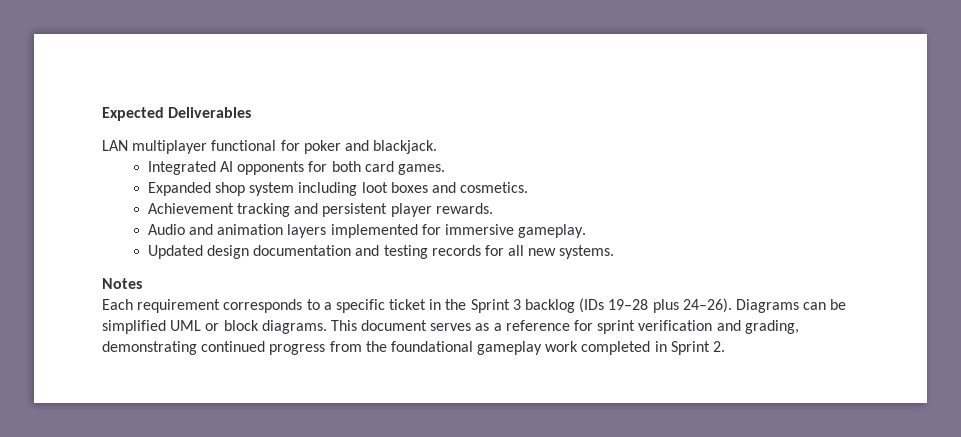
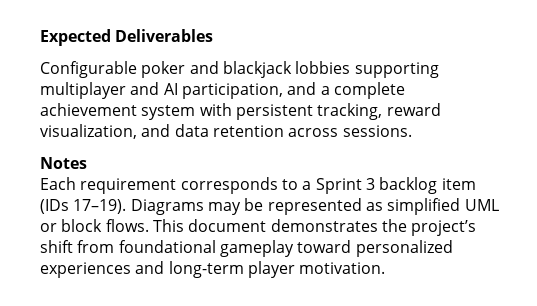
[102,140,438,154] [147,161,445,175] [147,182,529,196] [147,203,493,217] [147,224,587,238] [147,245,615,259] LAN multiplayer functional for poker and blackjack. // Integrated AI opponents for both card games. // Expanded shop system including loot boxes and cosmetics. // Achievement tracking and persistent player rewards. // Audio and animation layers implemented for immersive gameplay. // Updated design documentation and testing records for all new systems. -> [40,61,439,78] [40,82,405,99] [40,103,441,120] [40,124,412,139] Configurable poker and blackjack lobbies supporting multiplayer and AI participation, and a complete achievement system with persistent tracking, reward visualization, and data retention across sessions.
[335,298,847,313] specific ticket in the Sprint 3 backlog (IDs 19–28 plus 24–26). Diagrams can be -> [315,177,476,194] [40,198,383,215] Sprint 3 backlog item (IDs 17–19). Diagrams may be represented as
[261,320,327,334] diagrams. -> [105,219,149,232] flows.
[430,320,799,334] [102,341,726,355] serves as a reference for sprint verification and grading, demonstrating continued progress from the foundational gameplay work completed in Sprint 2. -> [270,219,477,236] [40,240,453,257] [40,261,386,278] demonstrates the project’s shift from foundational gameplay toward personalized experiences and long-term player motivation.

